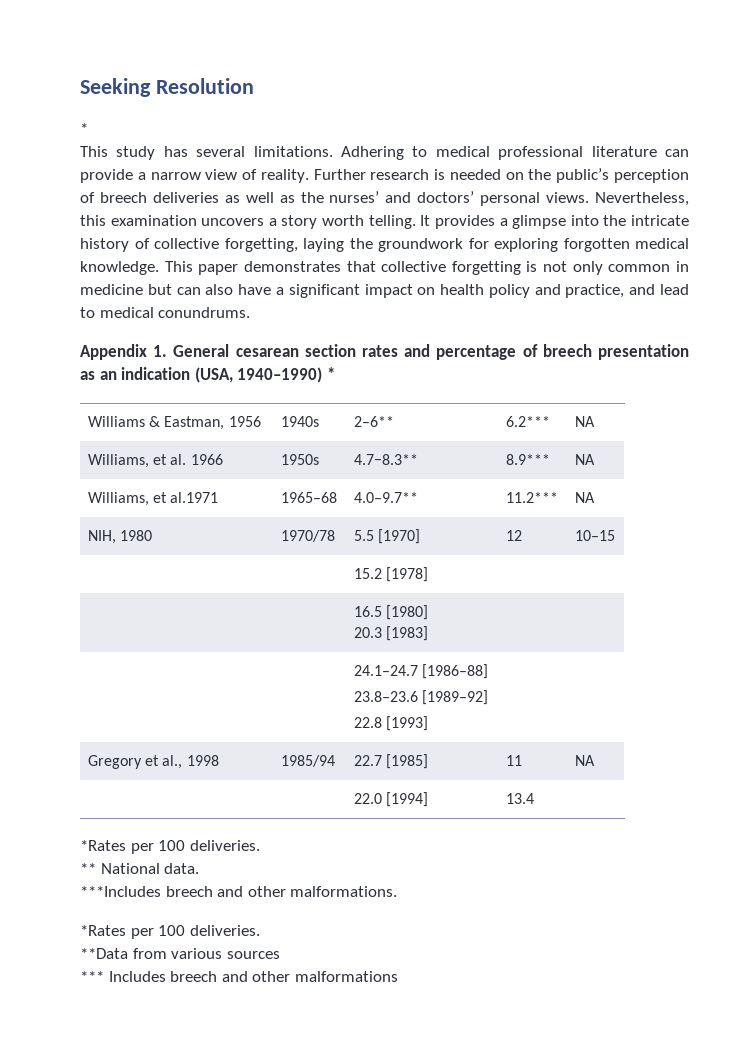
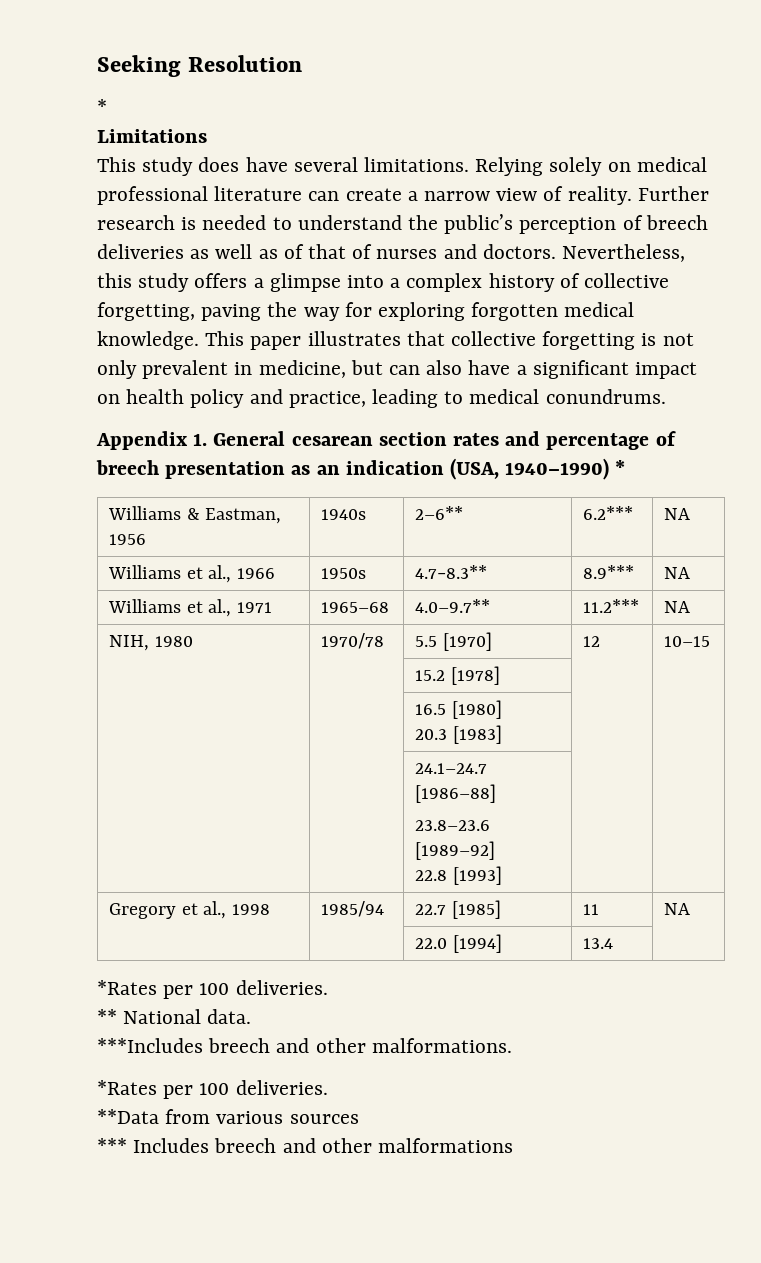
(88, 128) none -> [97,129,207,143] // Limitations
[163,146,428,160] has several limitations. Adhering to -> [198,157,631,176] does have several limitations. Relying solely on
[80,169,133,183] provide -> [345,188,402,201] create
[505,172,524,180] on -> [272,215,402,230] to understand
[300,191,689,206] [80,215,495,229] the nurses’ and doctors’ personal views. Nevertheless, this examination uncovers a story worth telling. It provides -> [283,244,686,262] [97,273,248,292] of that of nurses and doctors. Nevertheless, this study offers
[603,215,689,226] the intricate -> [390,273,483,292] a complex
[303,238,463,252] laying the groundwork -> [201,302,340,321] paving the way
[243,261,341,272] demonstrates -> [307,331,401,346] illustrates
[608,261,689,272] [80,284,143,295] common in medicine -> [142,360,346,379] prevalent in medicine,
[629,284,689,295] and lead -> [372,389,439,408] leading
[87,454,187,468] Williams, et al. -> [108,565,232,583] Williams et al.,
[87,492,219,506] Williams, et al.1971 -> [108,599,272,617] Williams et al., 1971

